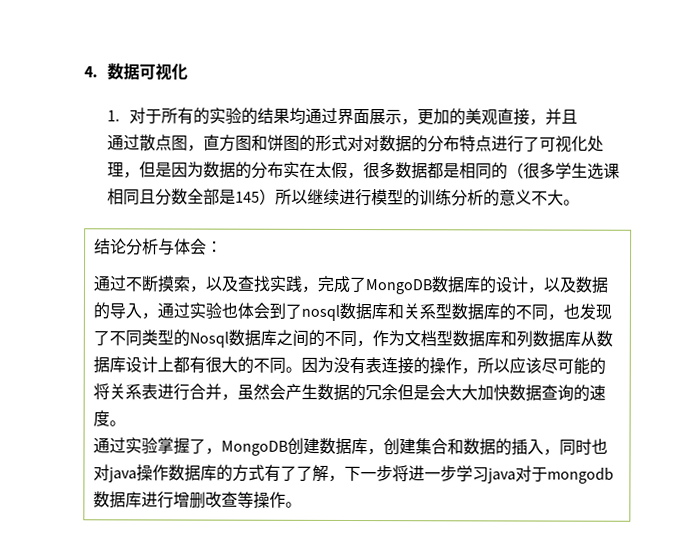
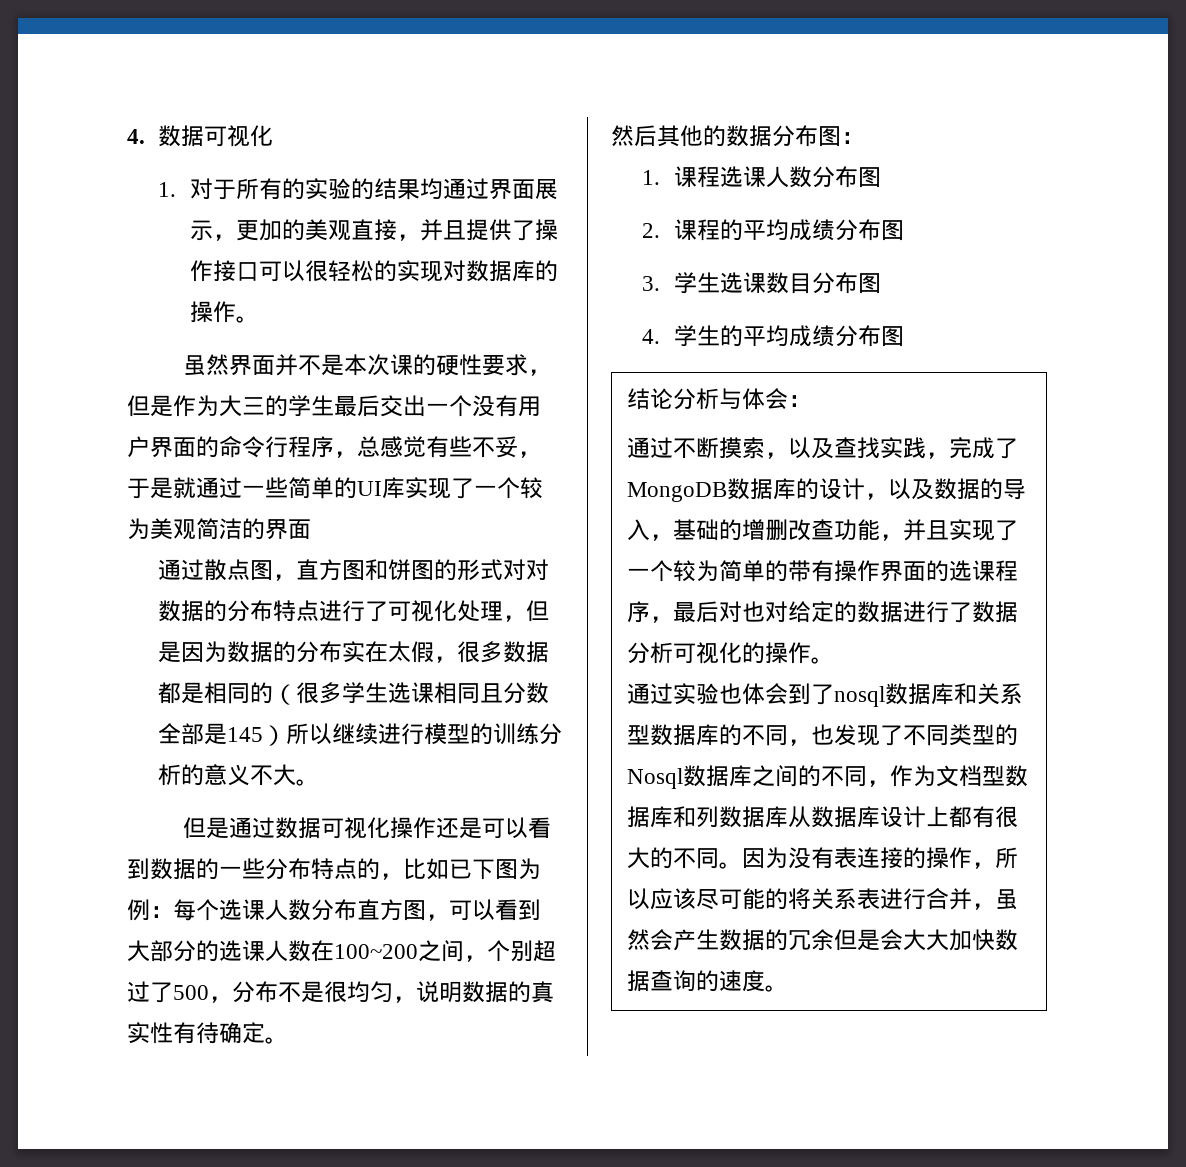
(579, 116) none -> [465,219,558,241] [189,260,558,282] [189,301,259,323] [182,354,551,376] [127,395,541,417] [127,436,541,458] [127,477,543,499] [127,518,311,540] 提供了操作接口可以很轻松的实现对数据库的操作。 // 虽然界面并不是本次课的硬性要求，但是作为大三的学生最后交出一个没有用户界面的命令行程序，总感觉有些不妥，于是就通过一些简单的UI库实现了一个较为美观简洁的界面
(580, 202) none -> [182,817,551,839] [127,858,541,880] [127,899,541,921] [127,940,556,962] [127,981,554,1003] [127,1022,288,1044] [611,125,864,147] [642,166,881,188] [642,219,904,241] [642,272,881,294] [642,325,904,347] // 但是通过数据可视化操作还是可以看到数据的一些分布特点的，比如已下图为例：每个选课人数分布直方图，可以看到大部分的选课人数在100~200之间，个别超过了500，分布不是很均匀，说明数据的真实性有待确定。 // 然后其他的数据分布图： // 1.课程选课人数分布图 // 2.课程的平均成绩分布图 // 3.学生选课数目分布图 // 4.学生的平均成绩分布图
(158, 316) none -> [672,519,1018,541] [626,560,1018,582] [626,601,1018,623] [626,642,834,664] 基础的增删改查功能，并且实现了一个较为简单的带有操作界面的选课程序，最后对也对给定的数据进行了数据分析可视化的操作。 //
[92,437,608,456] [92,464,614,484] [92,491,302,509] // 通过实验掌握了，MongoDB创建数据库，创建集合和数据的插入，同时也对java操作数据库的方式有了了解，下一步将进一步学习java对于mongodb数据库进行增删改查等操作。 -> (788, 988) none

